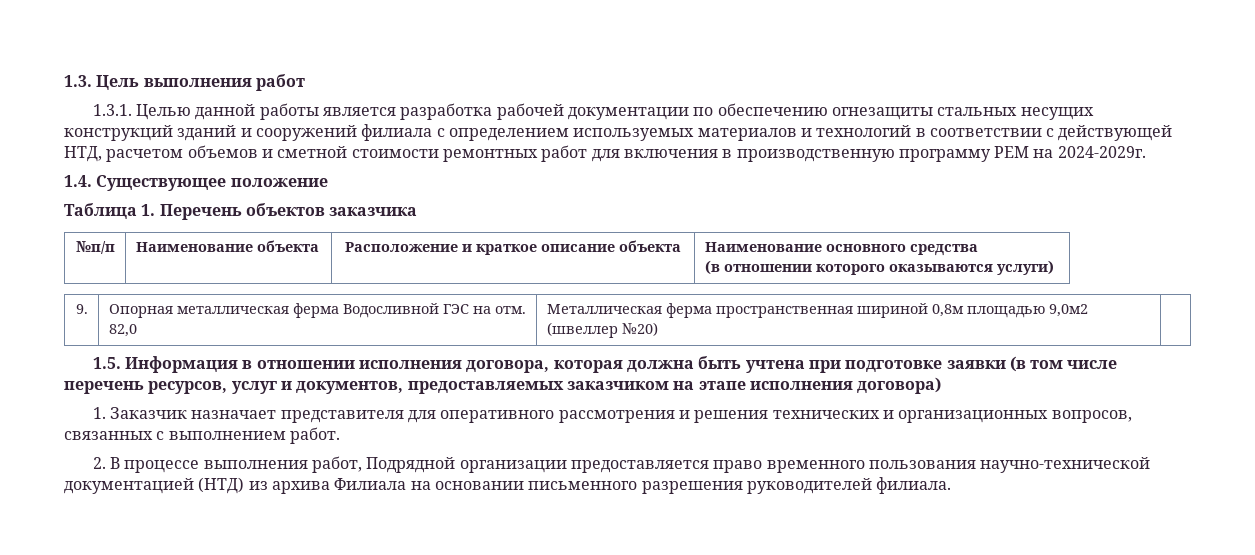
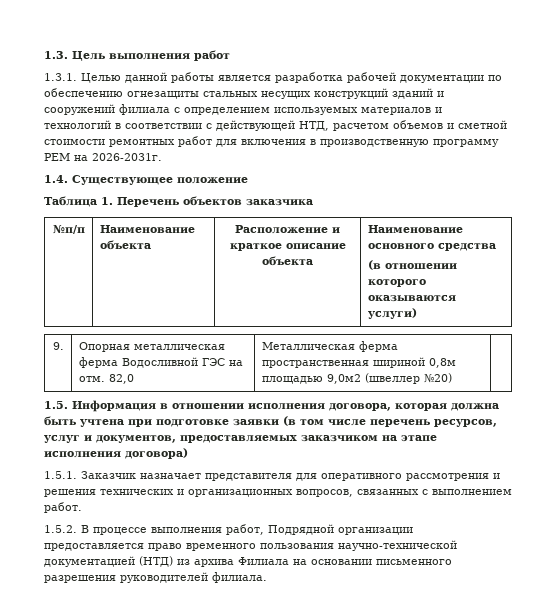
[1057,146,1146,158] 2024-2029г. -> [92,153,162,161] 2026-2031г.
[92,407,106,419] 1. -> [44,471,77,479] 1.5.1.
[92,457,106,469] 2. -> [44,525,77,533] 1.5.2.

